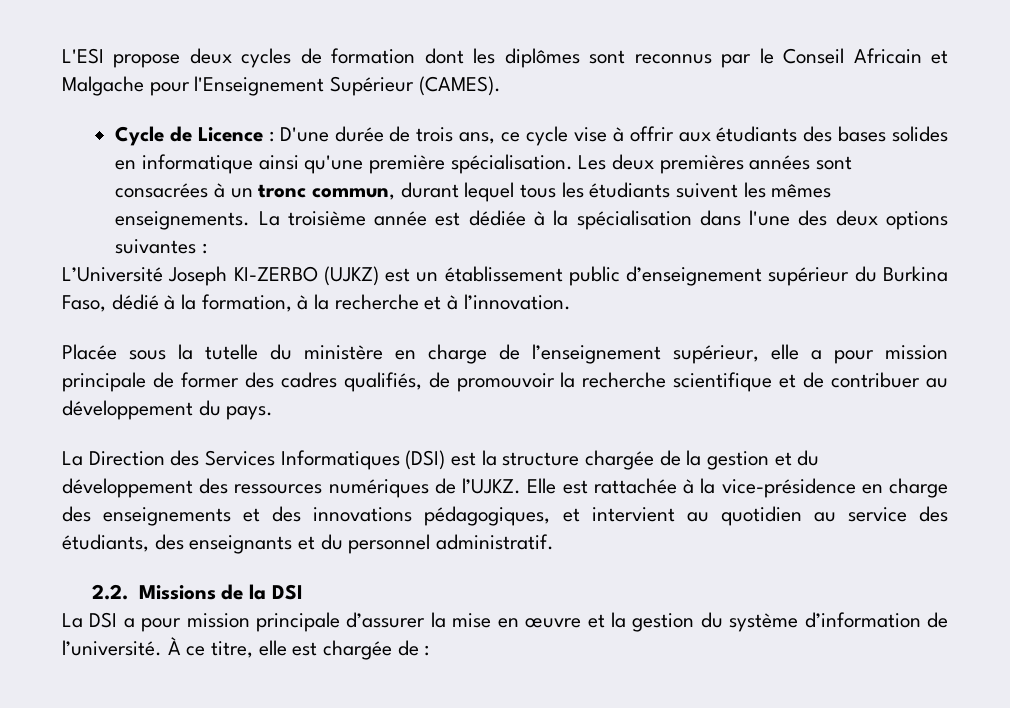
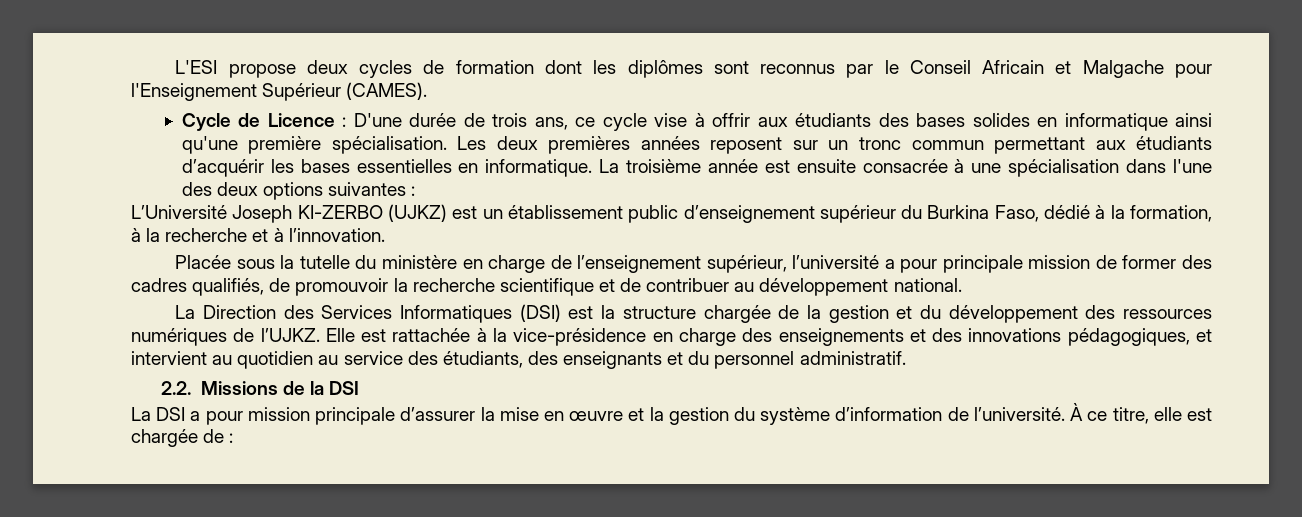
[815,156,852,170] [115,182,832,202] [115,210,569,230] sont consacrées à un tronc commun, durant lequel tous les étudiants suivent les mêmes enseignements. La troisième année est dédiée à la -> [710,136,1212,154] [181,159,1002,177] reposent sur un tronc commun permettant aux étudiants d’acquérir les bases essentielles en informatique. La troisième année est ensuite consacrée à une
[771,344,948,364] [62,372,146,392] elle a pour mission principale -> [792,255,1091,273] l’université a pour principale mission
[198,400,274,420] du pays. -> [893,278,962,292] national.

